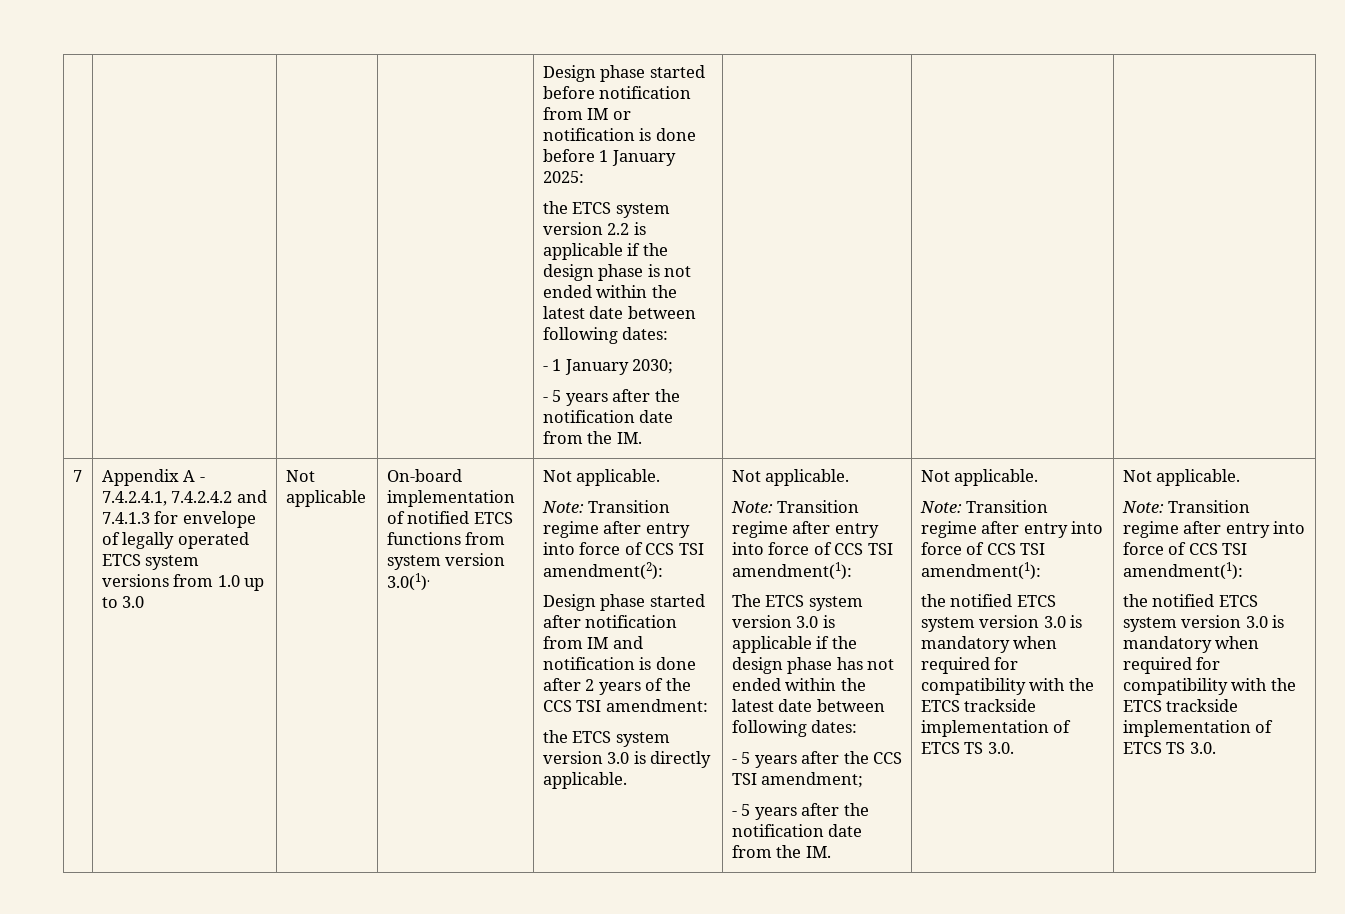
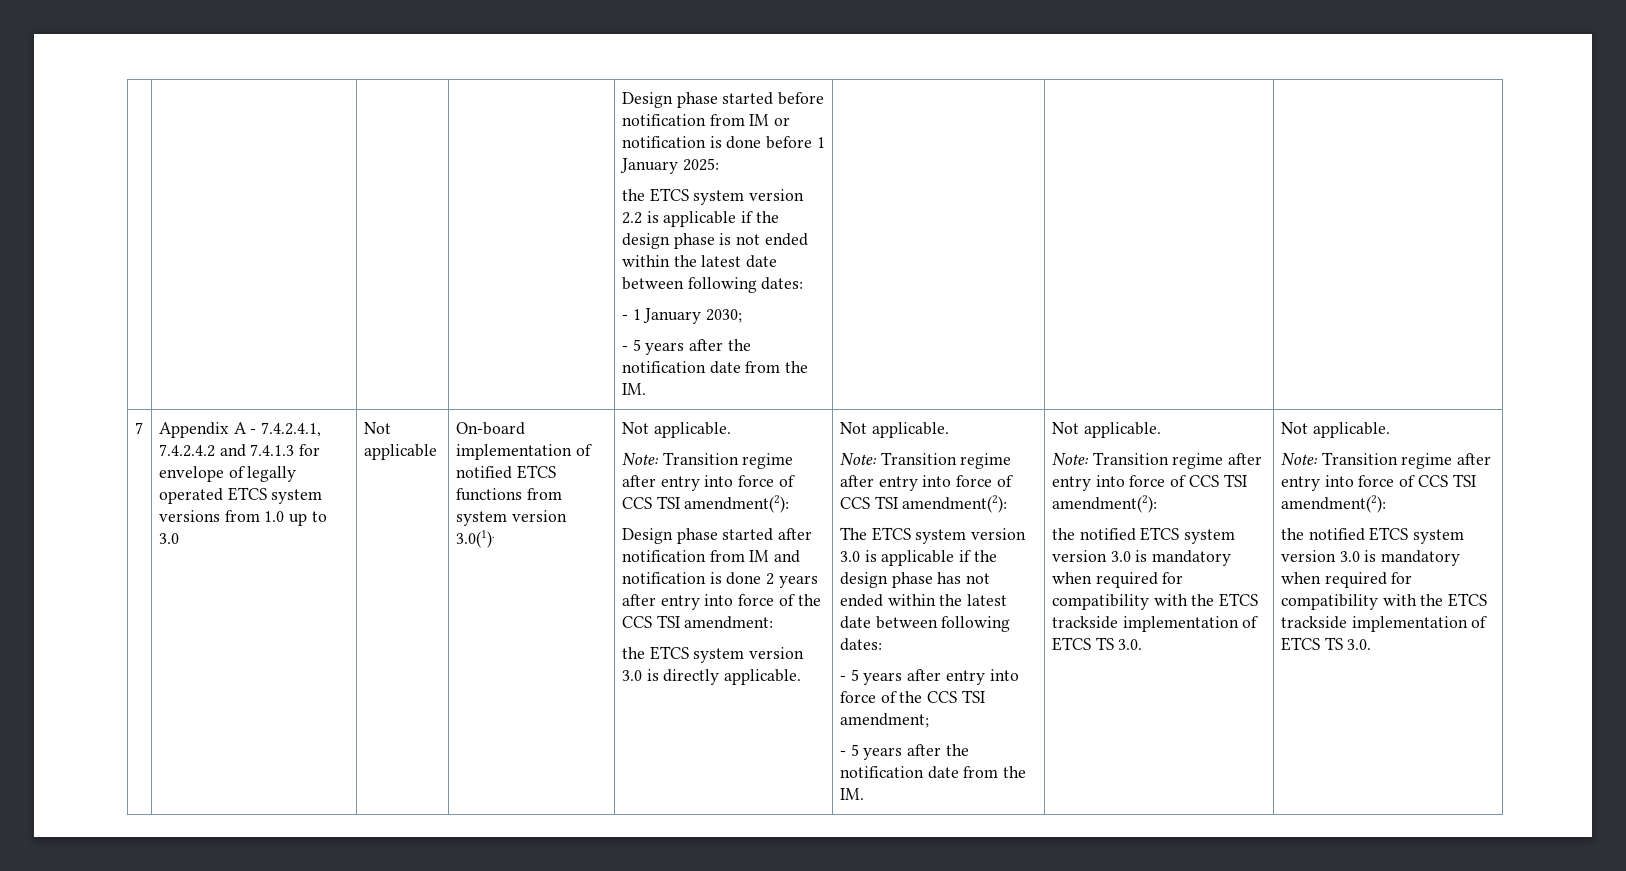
[542,678,581,691] after -> (762, 578) none
(641, 688) none -> [621,594,775,610] after entry into force
[731,562,852,580] amendment(1): -> [902,495,1008,513] amendment(2):
(840, 757) none -> [945,669,1019,685] [839,691,897,703] entry into force of
[920,562,1041,580] amendment(1): -> [1051,495,1157,513] amendment(2):
[1122,562,1243,580] amendment(1): -> [1280,495,1386,513] amendment(2):

